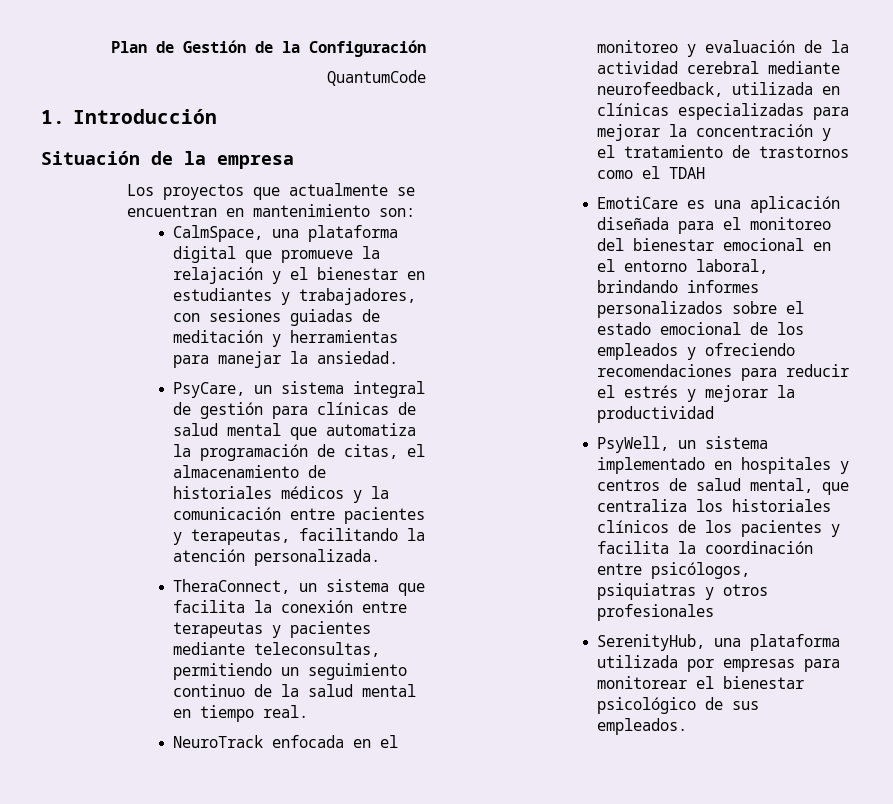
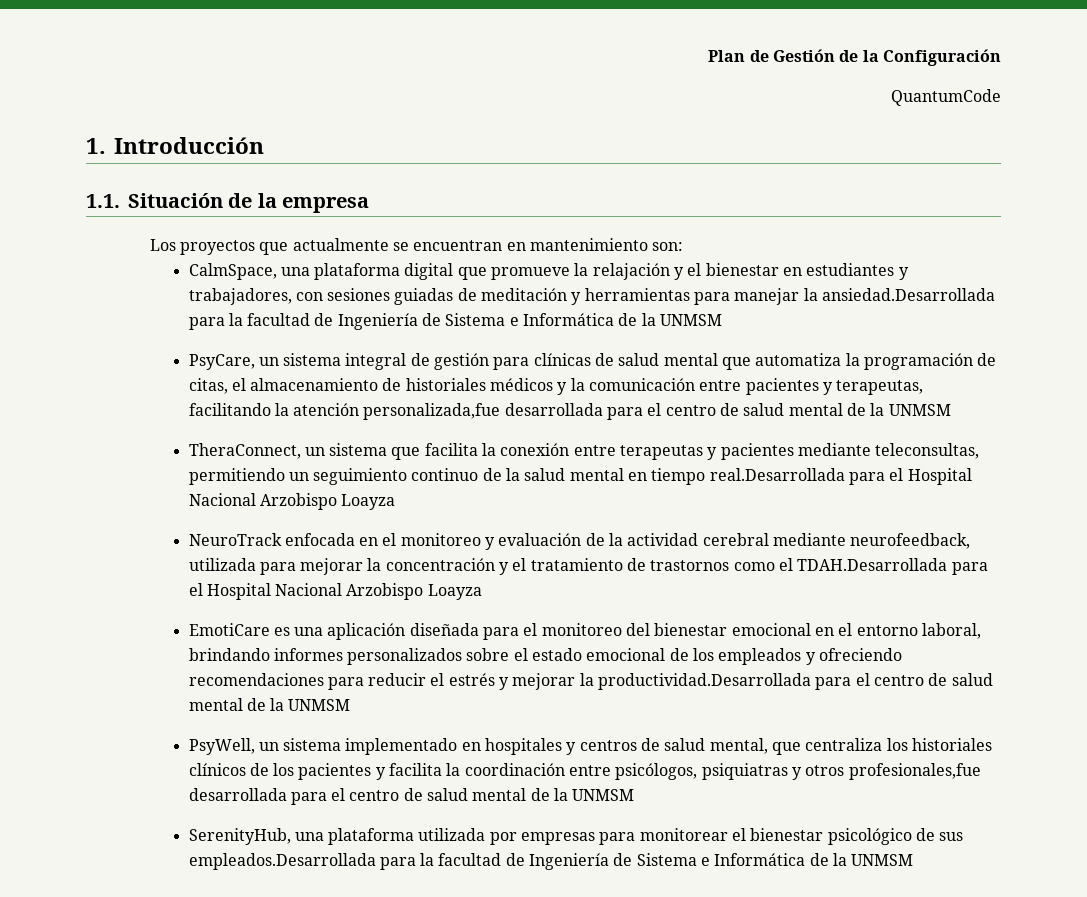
(217, 116) none -> [86,194,120,208] 1.1.
[316,351,398,364] ansiedad. -> [822,288,996,301] [188,313,723,330] ansiedad.Desarrollada para la facultad de Ingeniería de Sistema e Informática de la UNMSM
[253,549,380,566] personalizada. -> [363,403,951,420] personalizada,fue desarrollada para el centro de salud mental de la UNMSM
[262,705,308,718] real. -> [709,468,972,485] [188,493,396,510] real.Desarrollada para el Hospital Nacional Arzobispo Loayza
[821,86,840,95] [596,103,804,120] en clínicas especializadas -> (256, 564) none
[668,167,705,179] TDAH -> [797,558,988,575] [188,583,482,600] TDAH.Desarrollada para el Hospital Nacional Arzobispo Loayza
[596,406,714,423] productividad -> [598,673,993,690] [188,698,351,711] productividad.Desarrollada para el centro de salud mental de la UNMSM
[596,604,714,621] profesionales -> [848,763,981,780] [188,788,635,805] profesionales,fue desarrollada para el centro de salud mental de la UNMSM
[596,718,687,735] empleados. -> [188,853,914,870] empleados.Desarrollada para la facultad de Ingeniería de Sistema e Informática de la UNMSM

